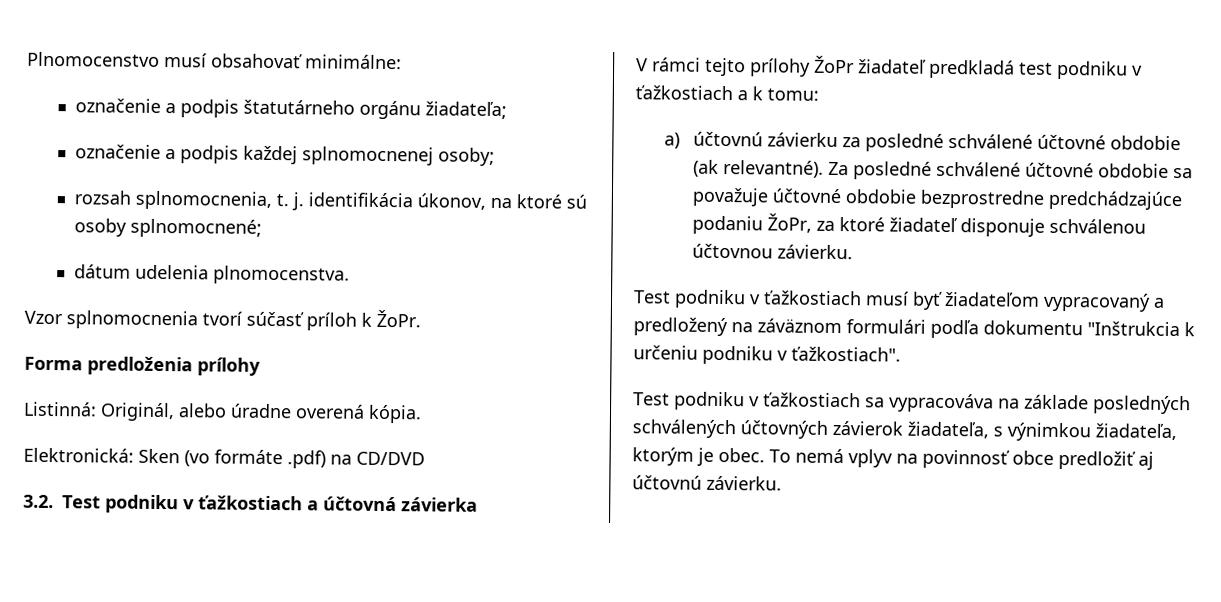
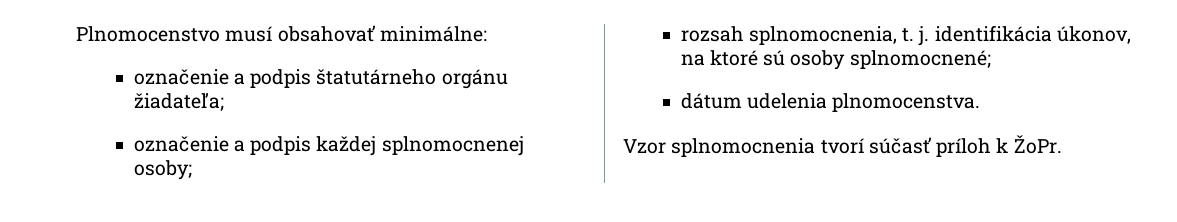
[24,356,261,376] [23,401,422,424] [23,447,425,469] [23,494,478,514] [636,55,1143,80] [635,85,819,101] [663,131,1181,152] [692,159,1193,180] [691,187,1182,211] [691,213,1146,237] [691,243,853,260] [633,289,1165,312] [633,317,1195,339] [633,345,901,365] [633,391,1191,415] [632,419,1177,442] [632,447,1154,470] [632,475,782,491] // Forma predloženia prílohy // Listinná: Originál, alebo úradne overená kópia. // Elektronická: Sken (vo formáte .pdf) na CD/DVD // 3.2. Test podniku v ťažkostiach a účtovná závierka // V rámci tejto prílohy ŽoPr žiadateľ predkladá test podniku v ťažkostiach a k tomu: // a) účtovnú závierku za posledné schválené účtovné obdobie (ak relevantné). Za posledné schválené účtovné obdobie sa považuje účtovné obdobie bezprostredne predchádzajúce podaniu ŽoPr, za ktoré žiadateľ disponuje schválenou účtovnou závierku. // Test podniku v ťažkostiach musí byť žiadateľom vypracovaný a predložený na záväznom formulári podľa dokumentu "Inštrukcia k určeniu podniku v ťažkostiach". // Test podniku v ťažkostiach sa vypracováva na základe posledných schválených účtovných závierok žiadateľa, s výnimkou žiadateľa, ktorým je obec. To nemá vplyv na povinnosť obce predložiť aj účtovnú závierku. -> (1062, 144) none

